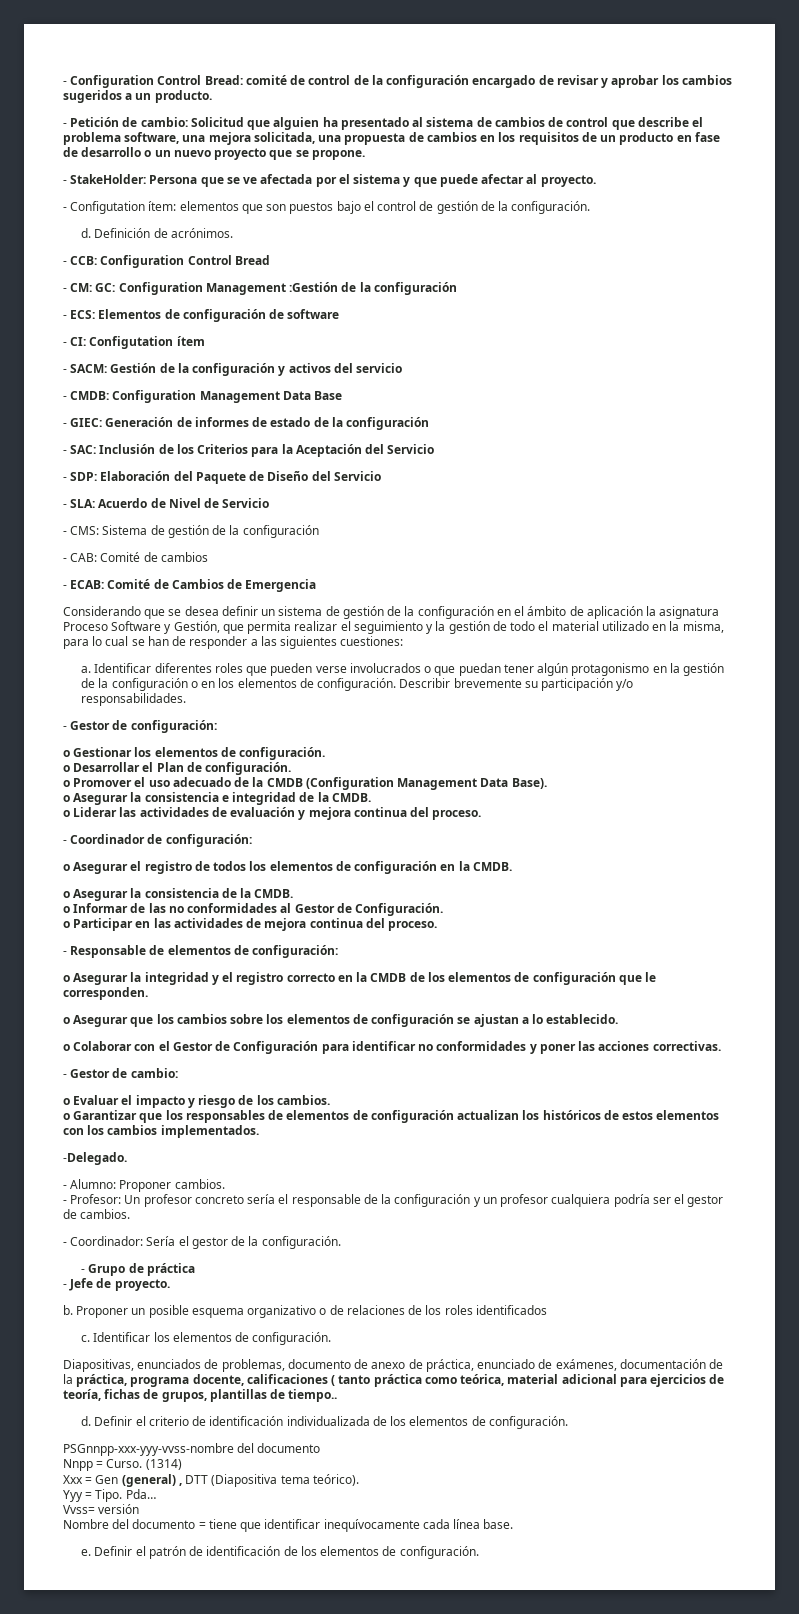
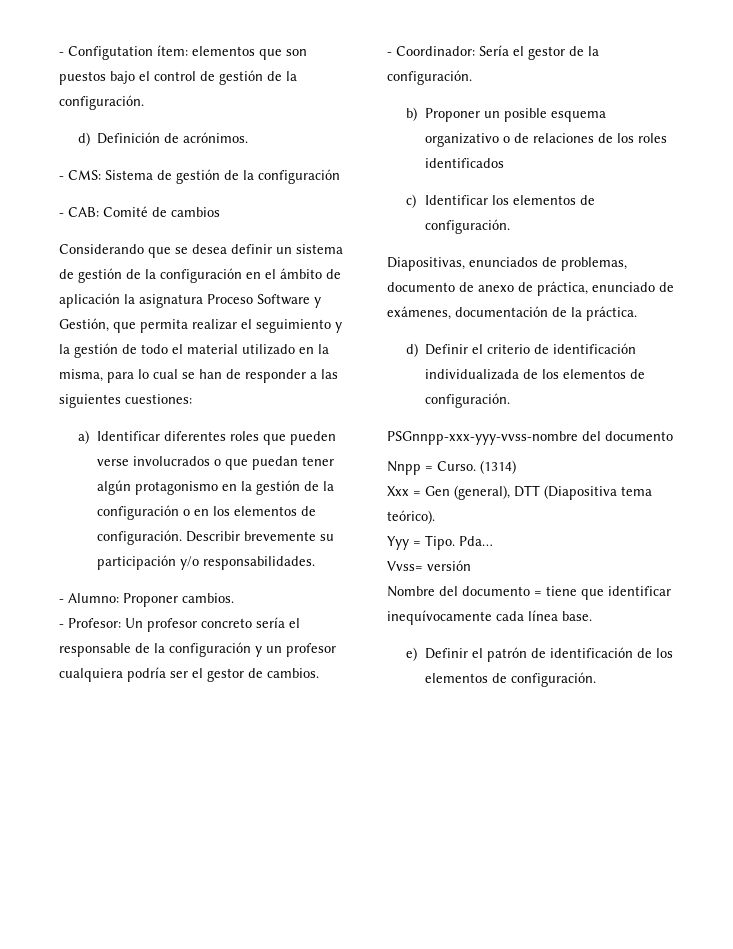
[63,75,732,88] [63,90,212,103] [63,117,704,130] [63,132,720,145] [63,147,365,160] [63,174,596,187] [63,207,67,211] - Configuration Control Bread: comité de control de la configuración encargado de revisar y aprobar los cambios sugeridos a un producto. // - Petición de cambio: Solicitud que alguien ha presentado al sistema de cambios de control que describe el problema software, una mejora solicitada, una propuesta de cambios en los requisitos de un producto en fase de desarrollo o un nuevo proyecto que se propone. // - StakeHolder: Persona que se ve afectada por el sistema y que puede afectar al proyecto. // - -> [59,52,64,56] -
[81,228,92,238] d. -> [77,132,90,146] d)
[63,255,270,268] [63,282,457,295] [63,309,340,322] [63,336,205,349] [63,363,403,376] [63,390,343,403] [63,417,430,430] [63,444,435,457] [63,471,381,484] [63,498,270,508] // - CCB: Configuration Control Bread // - CM: GC: Configuration Management :Gestión de la configuración // - ECS: Elementos de configuración de software // - CI: Configutation ítem // - SACM: Gestión de la configuración y activos del servicio // - CMDB: Configuration Management Data Base // - GIEC: Generación de informes de estado de la configuración // - SAC: Inclusión de los Criterios para la Aceptación del Servicio // - SDP: Elaboración del Paquete de Diseño del Servicio // - SLA: Acuerdo de Nivel de Servicio -> (249, 137) none
[63,579,317,592] // - ECAB: Comité de Cambios de Emergencia -> (220, 212) none
[81,666,92,673] a. -> [77,430,89,444] a)
[63,720,217,733] [63,747,326,760] [63,762,292,775] [63,777,547,790] [63,792,371,805] [63,807,482,820] [63,834,252,847] [63,861,512,874] [63,888,294,901] [63,903,444,916] [63,918,438,931] [63,945,339,958] [63,972,657,985] [63,987,148,1000] [63,1014,619,1027] [63,1041,721,1054] [63,1068,178,1078] [63,1095,330,1108] [63,1110,720,1123] [63,1125,259,1138] [63,1152,127,1165] // - Gestor de configuración: // o Gestionar los elementos de configuración. // o Desarrollar el Plan de configuración. // o Promover el uso adecuado de la CMDB (Configuration Management Data Base). // o Asegurar la consistencia e integridad de la CMDB. // o Liderar las actividades de evaluación y mejora continua del proceso. // - Coordinador de configuración: // o Asegurar el registro de todos los elementos de configuración en la CMDB. // o Asegurar la consistencia de la CMDB. // o Informar de las no conformidades al Gestor de Configuración. // o Participar en las actividades de mejora continua del proceso. // - Responsable de elementos de configuración: // o Asegurar la integridad y el registro correcto en la CMDB de los elementos de configuración que le corresponden. // o Asegurar que los cambios sobre los elementos de configuración se ajustan a lo establecido. // o Colaborar con el Gestor de Configuración para identificar no conformidades y poner las acciones correctivas. // - Gestor de cambio: // o Evaluar el impacto y riesgo de los cambios. // o Garantizar que los responsables de elementos de configuración actualizan los históricos de estos elementos con los cambios implementados. // -Delegado. -> (315, 563) none
[81,1263,195,1276] [63,1278,170,1291] [63,1305,73,1315] - Grupo de práctica // - Jefe de proyecto. // b. -> [405,107,417,121] b)
[81,1335,91,1342] c. -> [405,194,416,208] c)
[76,1374,725,1387] [63,1389,338,1402] [81,1416,92,1426] práctica, programa docente, calificaciones ( tanto práctica como teórica, material adicional para ejercicios de teoría, fichas de grupos, plantillas de tiempo.. // d. -> [586,306,637,321] [405,343,418,357] práctica. // d)
[121,1474,182,1487] (general) , -> [454,485,510,500] (general),
[81,1549,92,1556] e. -> [405,647,417,661] e)

